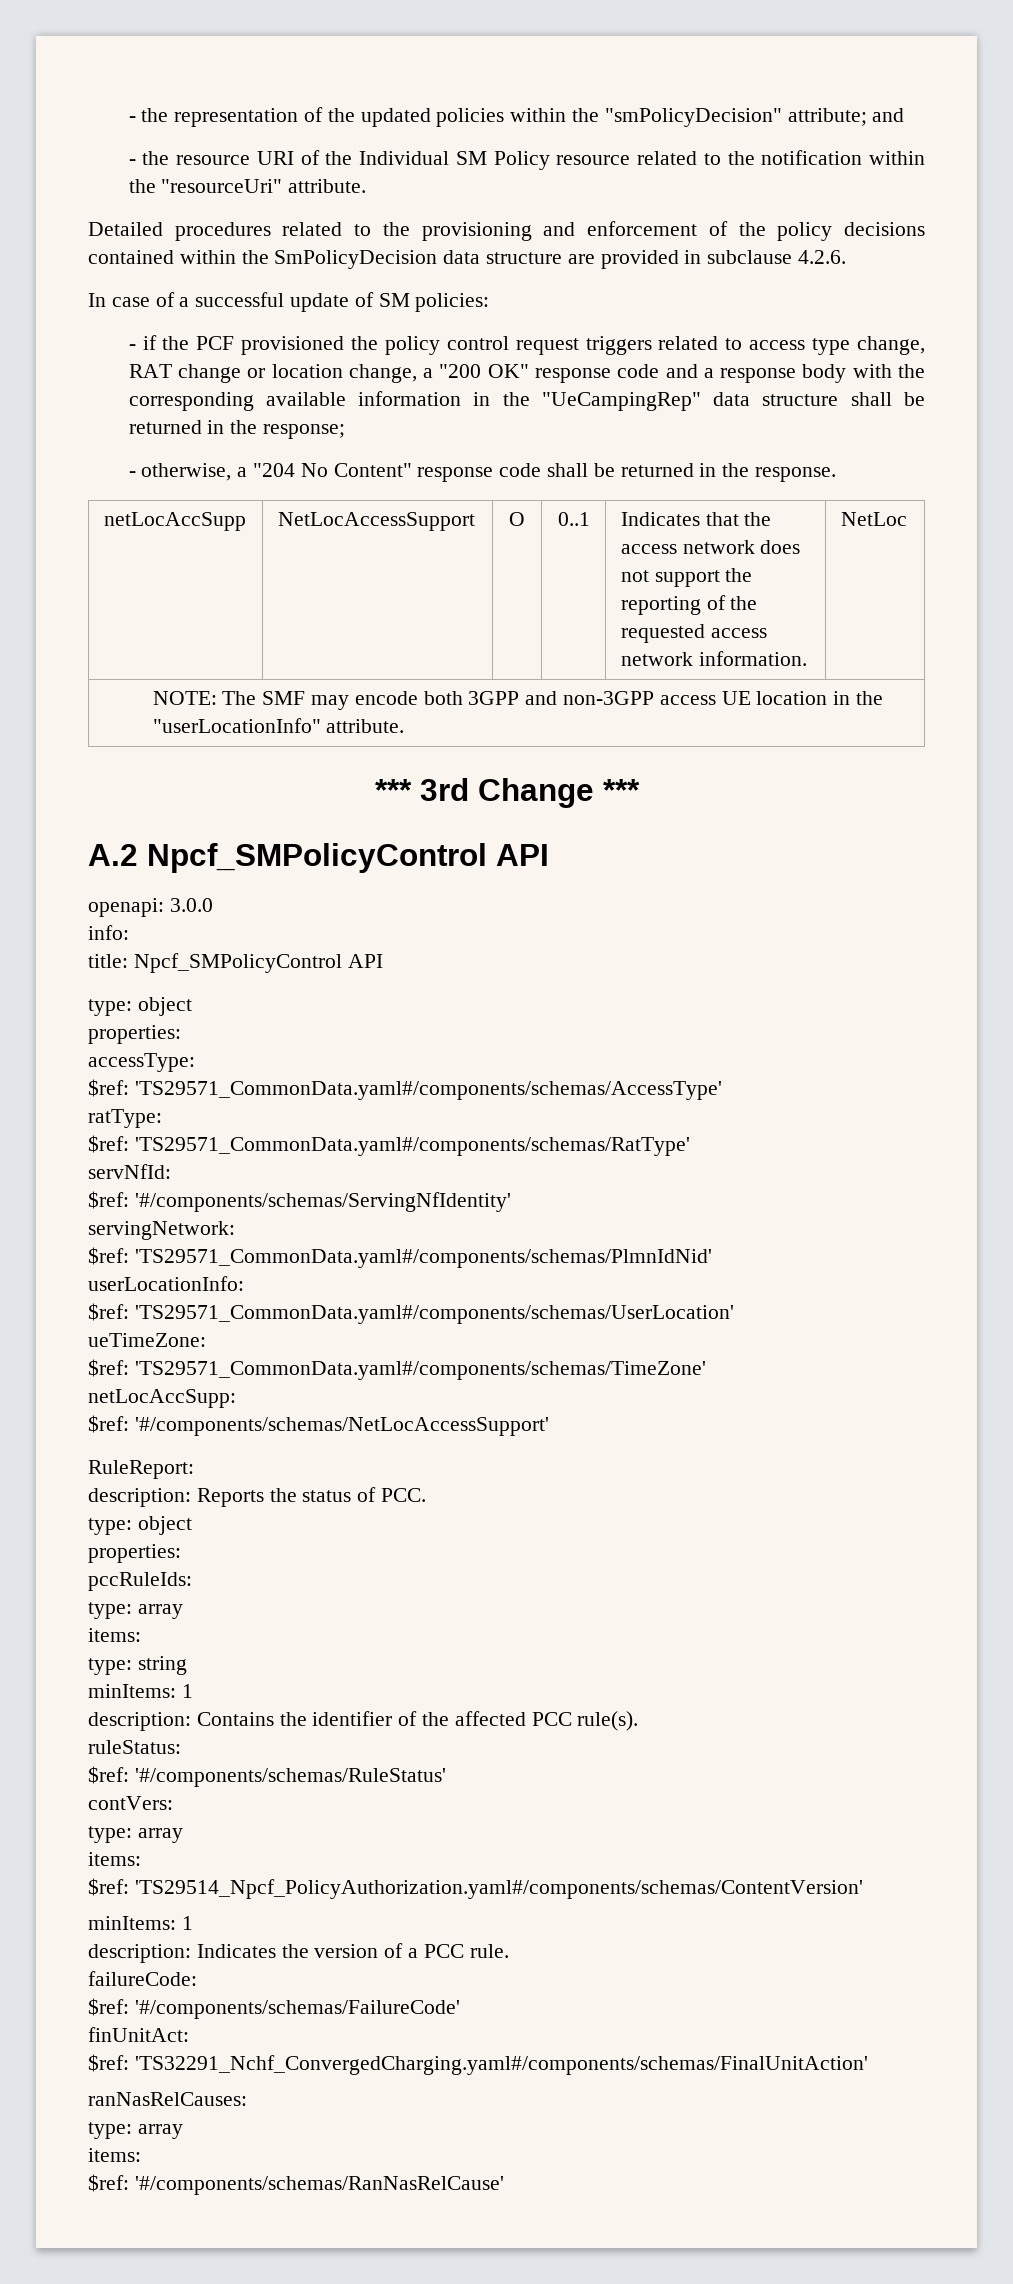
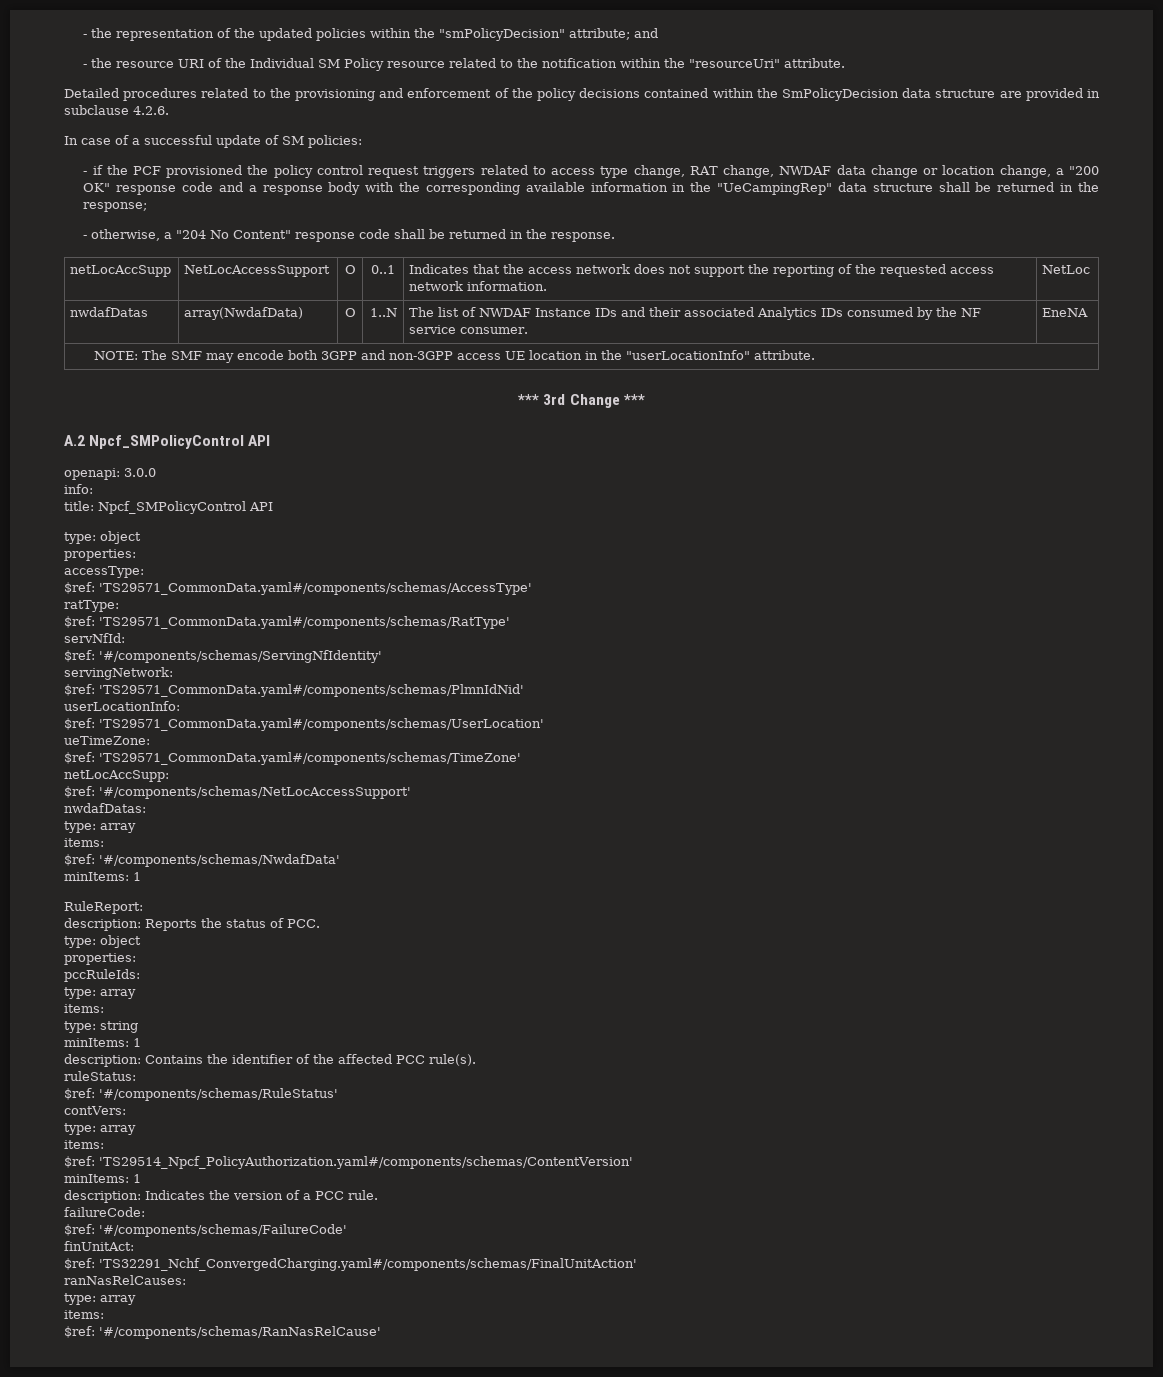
(172, 371) none -> [723,165,866,178] change, NWDAF data
(907, 519) none -> [70,307,149,317] [184,307,304,320] [344,308,356,317] [369,308,397,317] [409,307,982,320] [409,325,529,334] [1042,308,1089,317] // nwdafDatas | array(NwdafData) | O | 1..N | The list of NWDAF Instance IDs and their associated Analytics IDs consumed by the NF service consumer. | EneNA
(549, 1426) none -> [64,803,146,813] [64,821,136,833] [64,838,104,847] [64,854,340,867] [64,872,141,881] // nwdafDatas: // type: array // items: // $ref: '#/components/schemas/NwdafData' // minItems: 1

